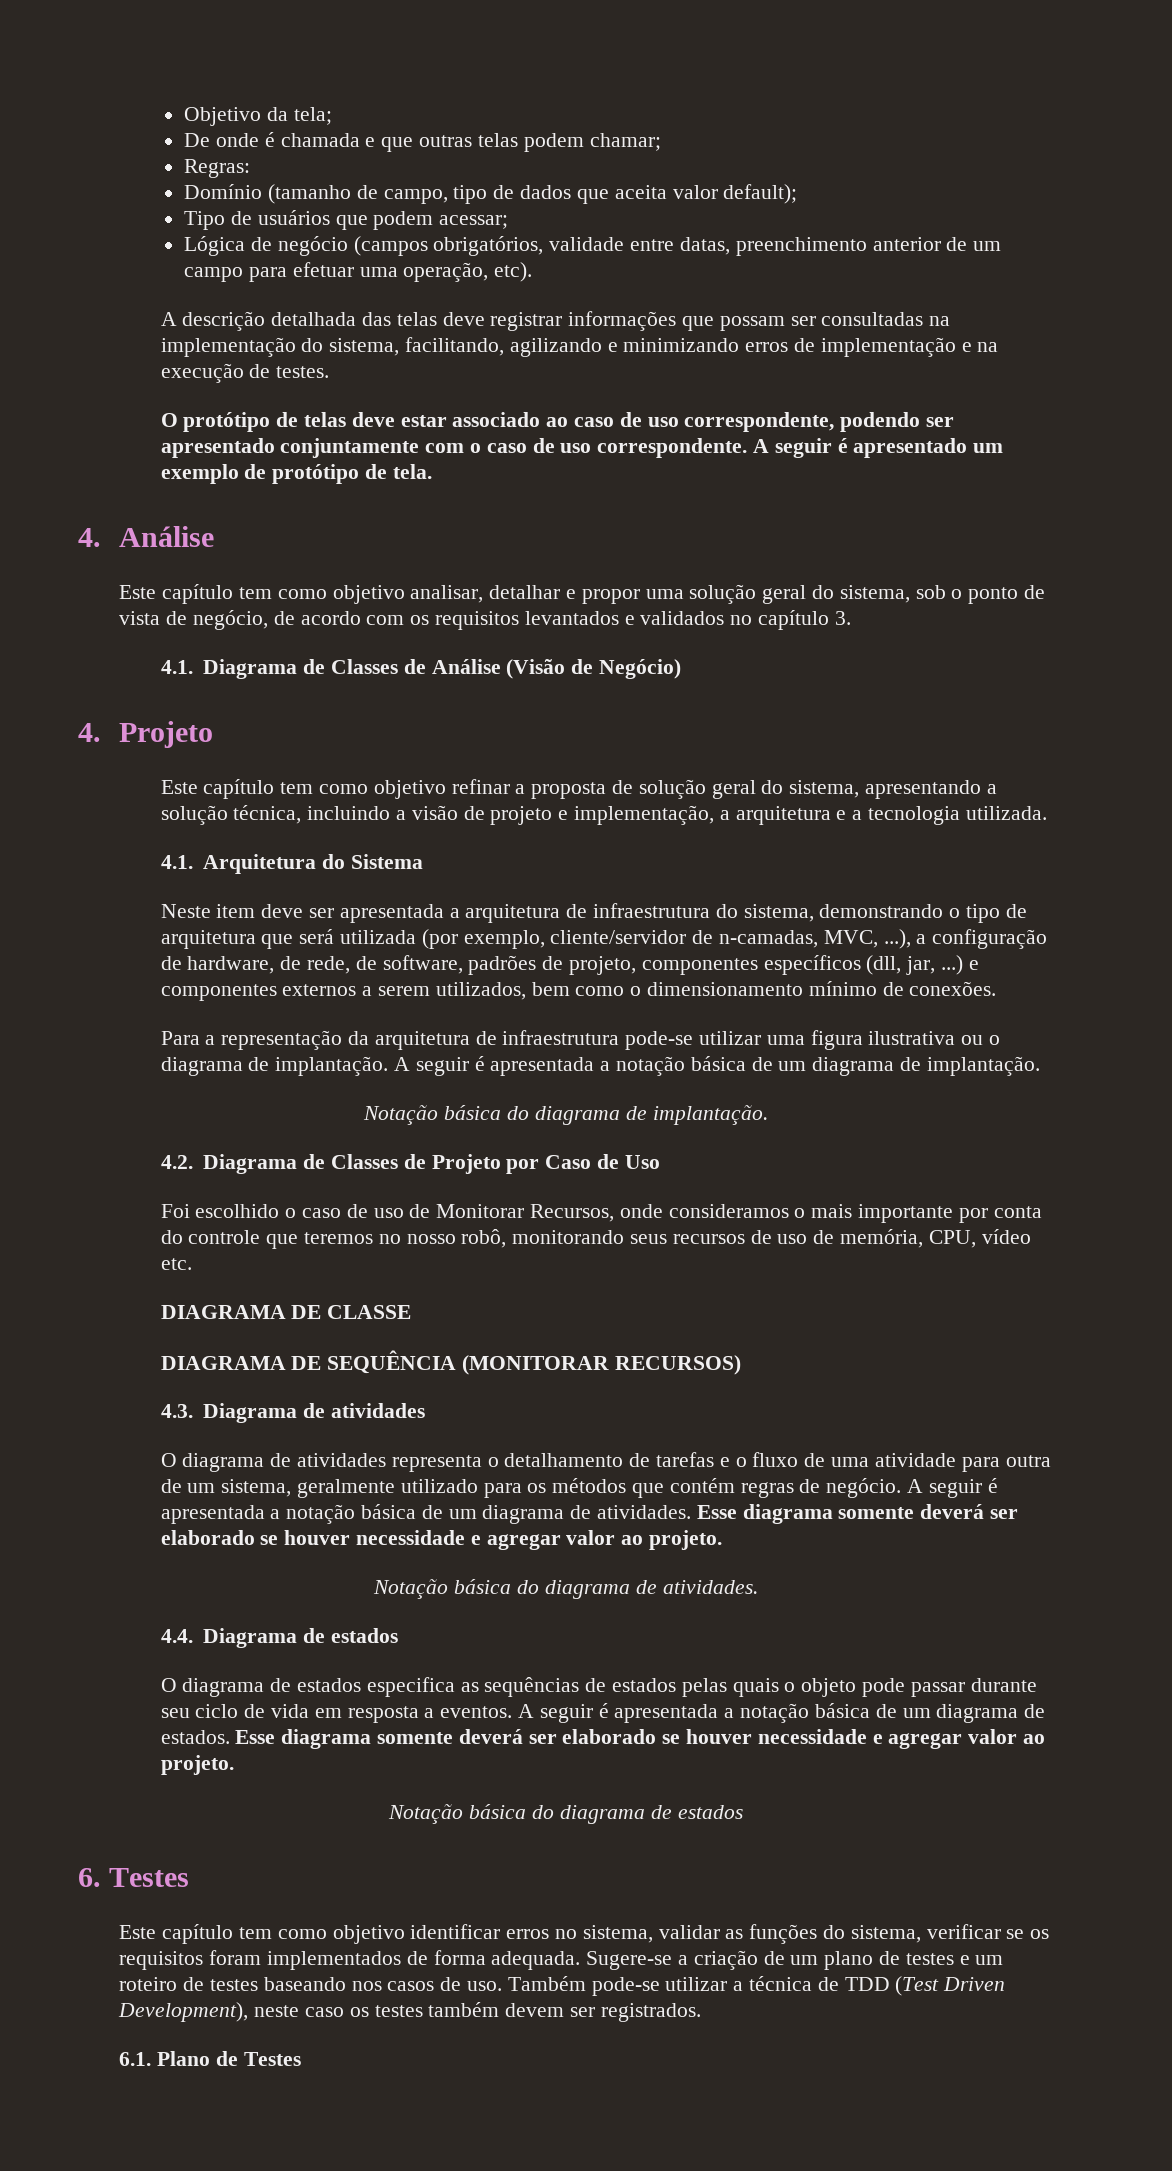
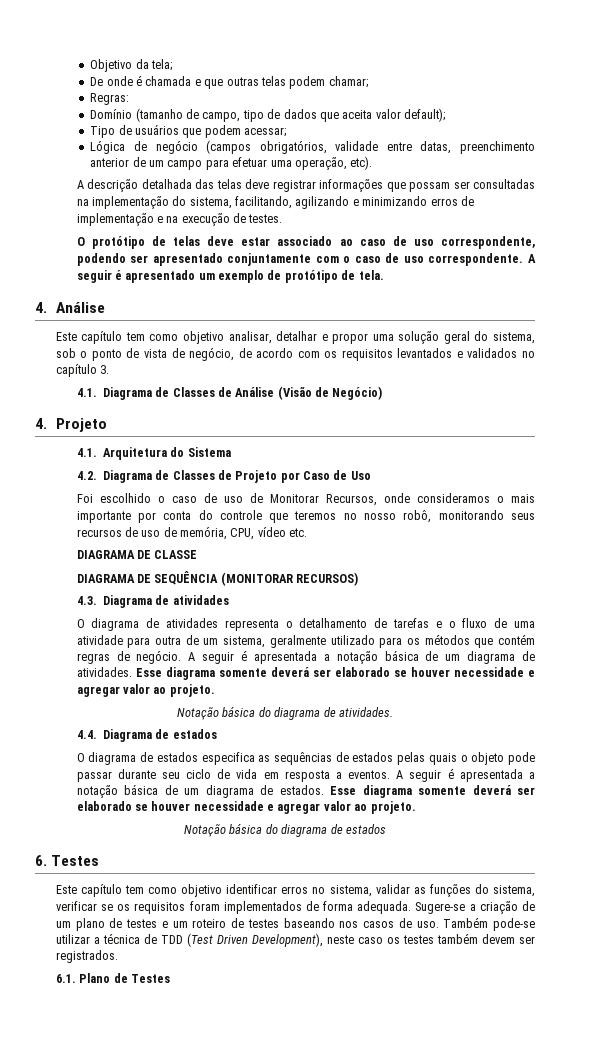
[160,779,997,799] [160,805,1047,825] [160,854,423,874] [160,903,1027,923] [160,929,1048,949] [160,955,979,975] [160,981,997,1001] [160,1030,1001,1050] [160,1056,1040,1076] [363,1105,768,1125] Este capítulo tem como objetivo refinar a proposta de solução geral do sistema, apresentando a solução técnica, incluindo a visão de projeto e implementação, a arquitetura e a tecnologia utilizada. // 4.1. Arquitetura do Sistema // Neste item deve ser apresentada a arquitetura de infraestrutura do sistema, demonstrando o tipo de arquitetura que será utilizada (por exemplo, cliente/servidor de n-camadas, MVC, ...), a configuração de hardware, de rede, de software, padrões de projeto, componentes específicos (dll, jar, ...) e componentes externos a serem utilizados, bem como o dimensionamento mínimo de conexões. // Para a representação da arquitetura de infraestrutura pode-se utilizar uma figura ilustrativa ou o diagrama de implantação. A seguir é apresentada a notação básica de um diagrama de implantação. // Notação básica do diagrama de implantação. -> [76,447,231,460] 4.1. Arquitetura do Sistema

